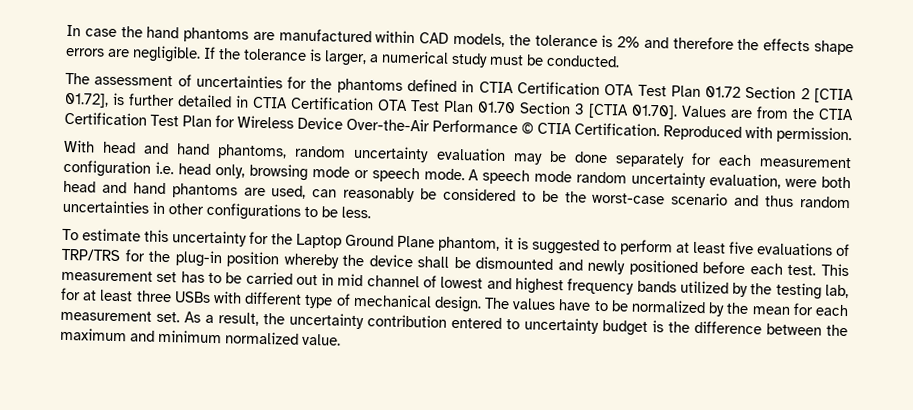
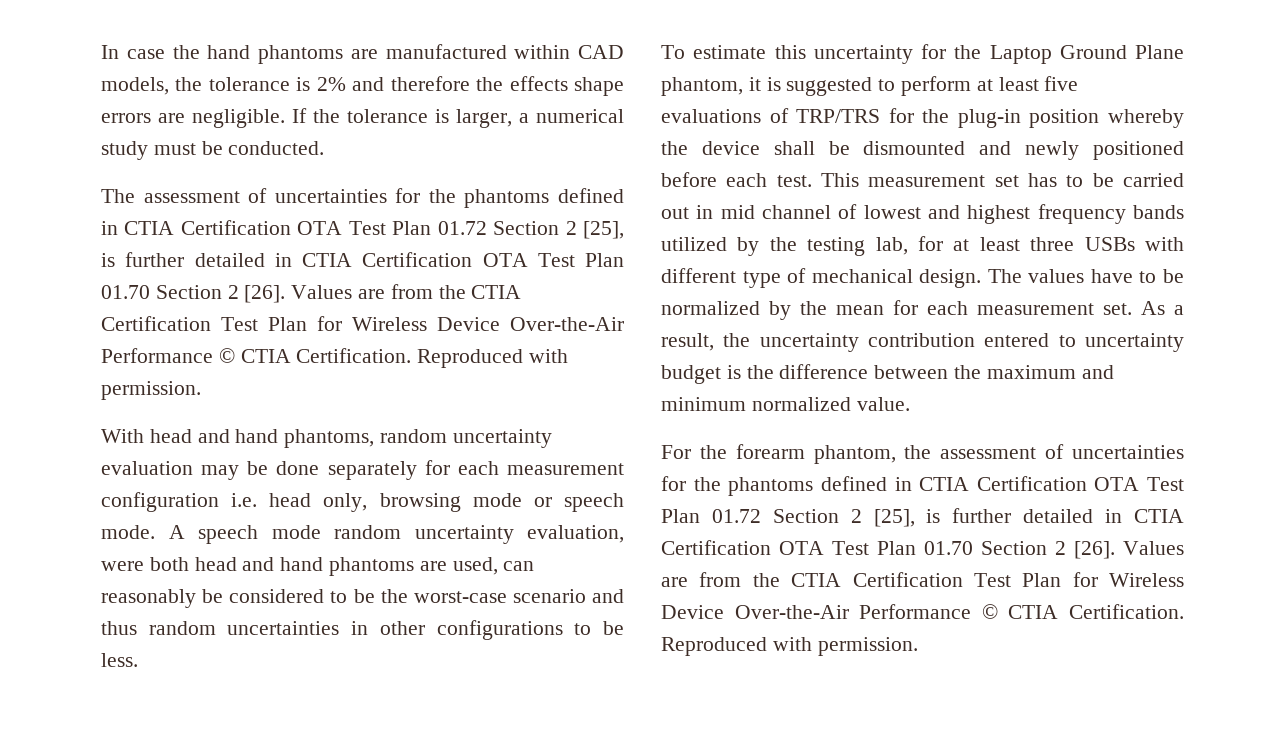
[813,88,854,104] [64,92,109,108] [CTIA 01.72], -> [583,221,625,239] [25],
[574,103,678,120] 3 [CTIA 01.70]. -> [227,285,286,303] 2 [26].
(341, 339) none -> [661,444,1184,464] [661,476,1184,496] [661,508,1184,527] [661,540,1184,559] [661,572,1184,587] [661,604,1184,619] [661,637,918,656] // For the forearm phantom, the assessment of uncertainties for the phantoms defined in CTIA Certification OTA Test Plan 01.72 Section 2 [25], is further detailed in CTIA Certification OTA Test Plan 01.70 Section 2 [26]. Values are from the CTIA Certification Test Plan for Wireless Device Over-the-Air Performance © CTIA Certification. Reproduced with permission.

